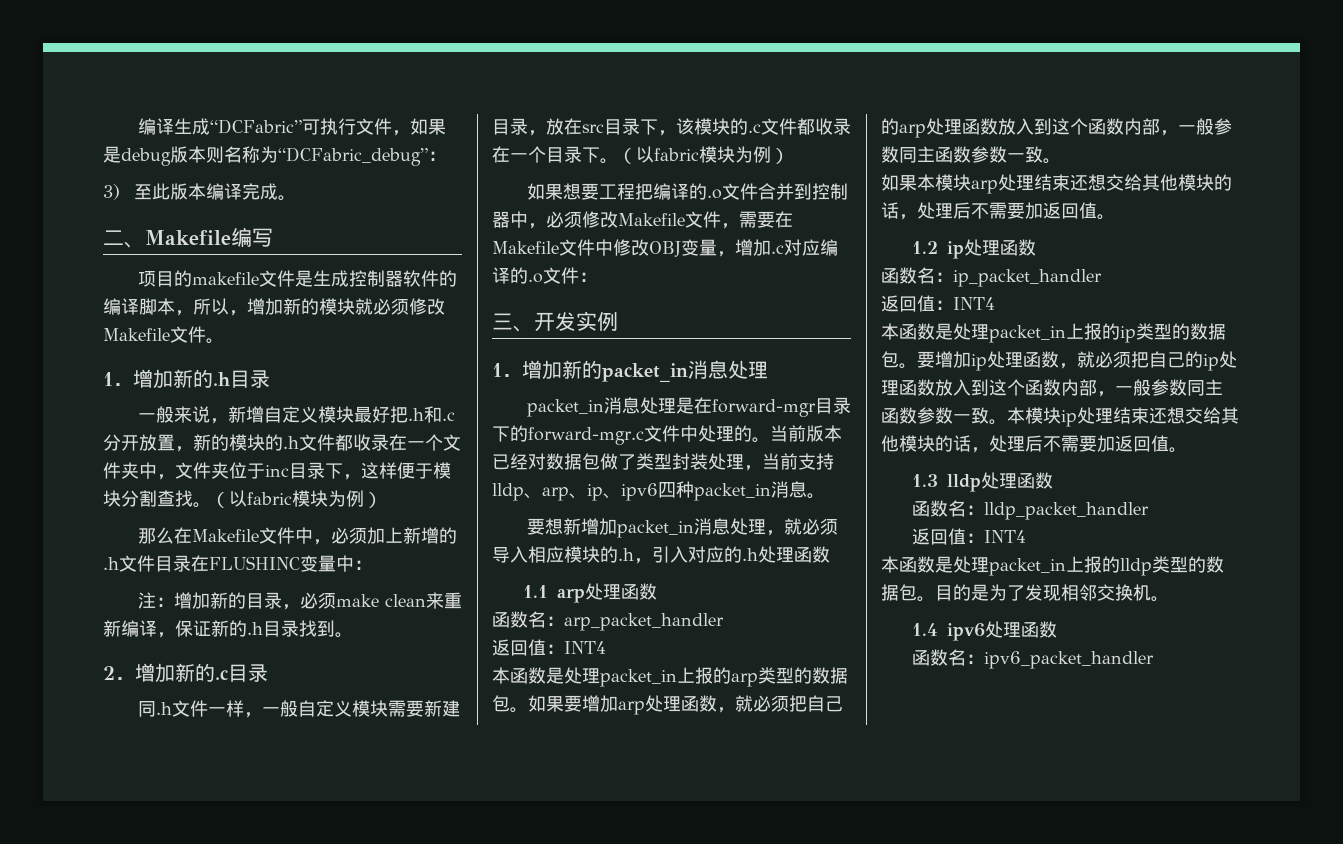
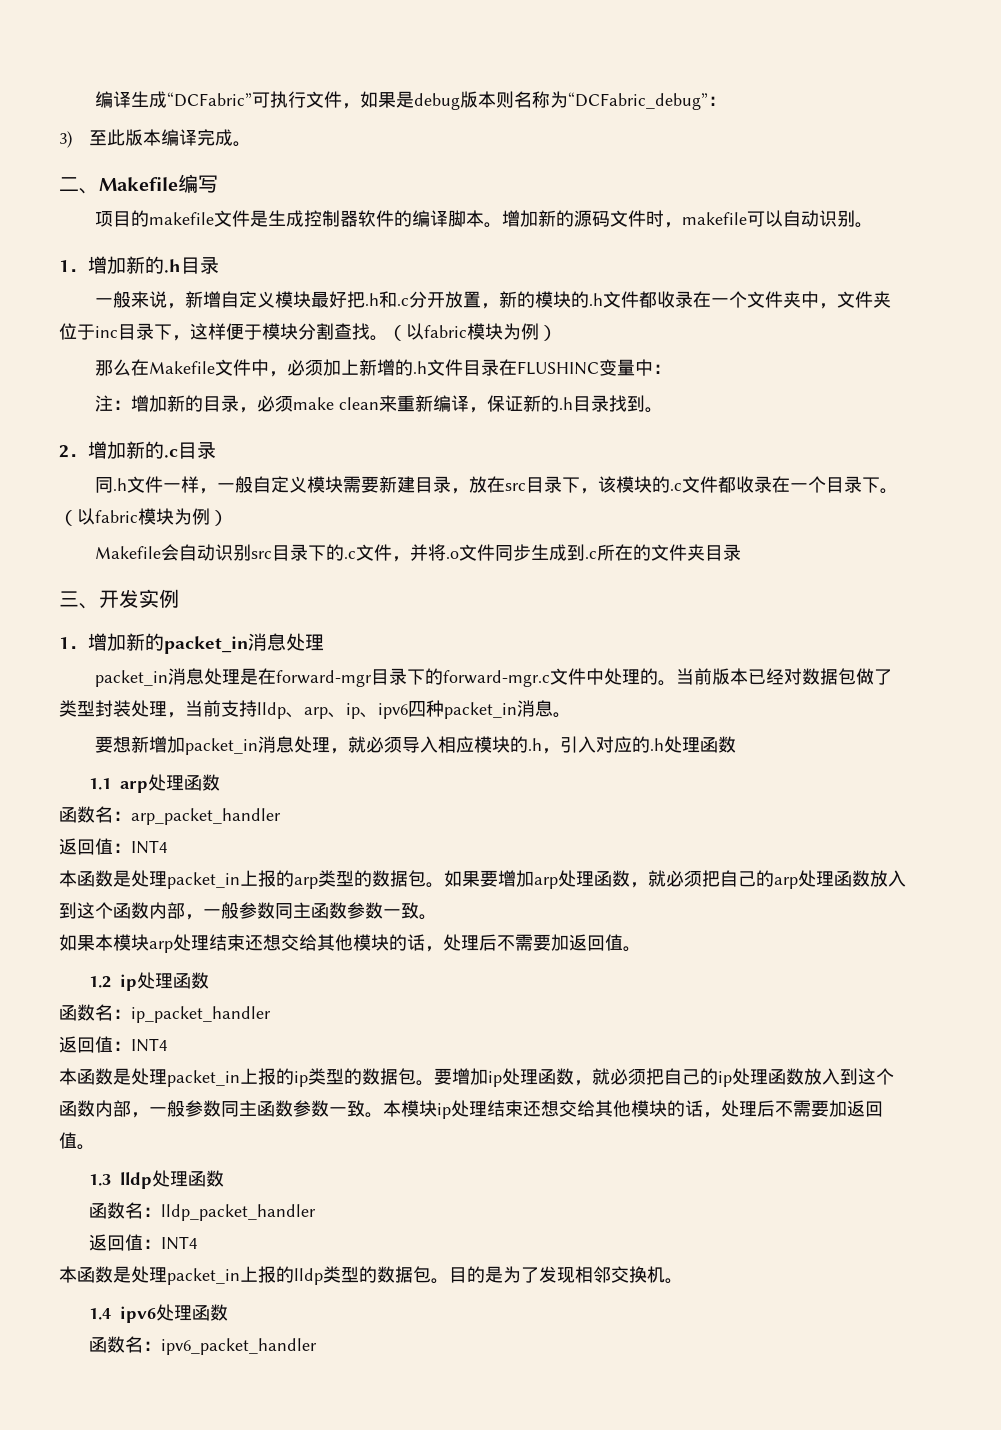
[175,298,445,316] [103,326,206,343] ，所以，增加新的模块就必须修改Makefile文件 -> [484,210,856,228] 。增加新的源码文件时，makefile可以自动识别
[526,183,848,200] [492,211,793,229] [492,239,838,257] [492,267,597,284] 如果想要工程把编译的.o文件合并到控制器中，必须修改Makefile文件，需要在Makefile文件中修改OBJ变量，增加.c对应编译的.o文件： -> [95,544,742,562] Makefile会自动识别src目录下的.c文件，并将.o文件同步生成到.c所在的文件夹目录

